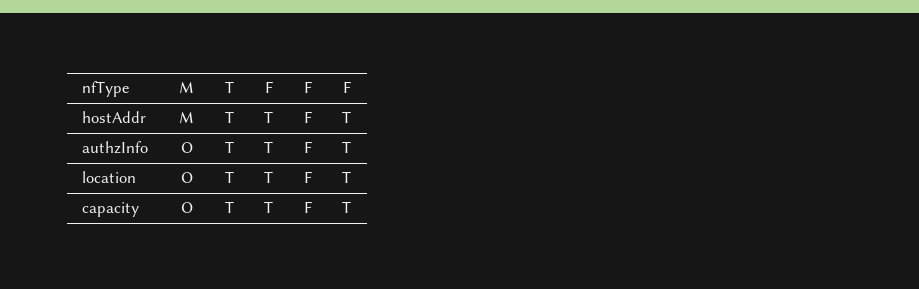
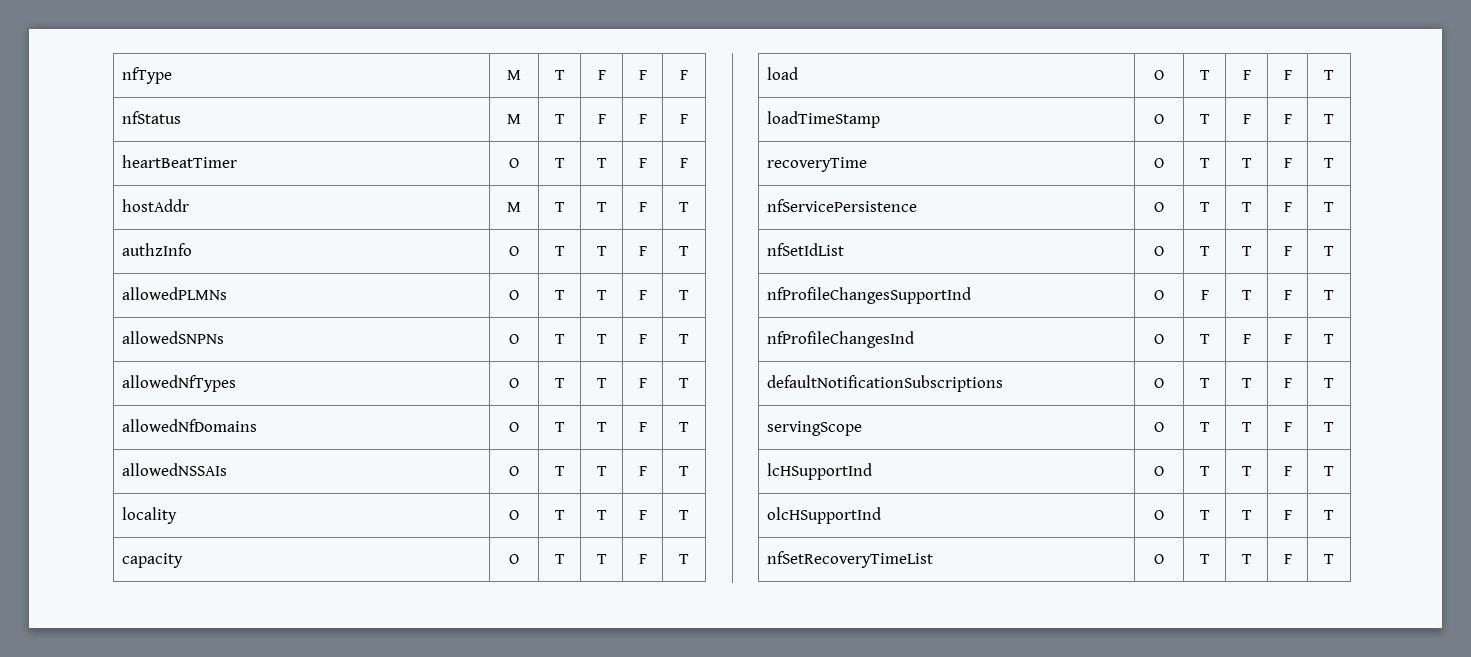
(351, 87) none -> [121,111,181,124] [507,114,521,124] [554,114,565,124] [597,114,606,124] [638,114,647,124] [680,114,688,124] [121,155,237,168] [509,158,519,168] [554,158,565,168] [596,158,607,168] [638,158,647,168] [680,158,688,168] // nfStatus | M | T | F | F | F // heartBeatTimer | O | T | T | F | F
[81,171,136,183] location -> [121,287,227,300] [509,290,519,300] [554,290,565,300] [596,290,607,300] [638,290,647,300] [679,290,689,300] [121,331,224,344] [509,334,519,344] [554,334,565,344] [596,334,607,344] [638,334,647,344] [679,334,689,344] [121,375,236,392] [509,378,519,388] [554,378,565,388] [596,378,607,388] [638,378,647,388] [679,378,689,388] [121,419,257,432] [509,422,519,432] [554,422,565,432] [596,422,607,432] [638,422,647,432] [679,422,689,432] [121,463,227,476] [509,466,519,476] [554,466,565,476] [596,466,607,476] [638,466,647,476] [679,466,689,476] [121,507,177,524] allowedPLMNs | O | T | T | F | T // allowedSNPNs | O | T | T | F | T // allowedNfTypes | O | T | T | F | T // allowedNfDomains | O | T | T | F | T // allowedNSSAIs | O | T | T | F | T // locality
(351, 207) none -> [766,67,798,80] [1154,70,1164,80] [1199,70,1210,80] [1242,70,1251,80] [1283,70,1292,80] [1324,70,1334,80] [766,111,880,128] [1154,114,1164,124] [1199,114,1210,124] [1242,114,1251,124] [1283,114,1292,124] [1324,114,1334,124] [766,157,867,172] [1154,158,1164,168] [1199,158,1210,168] [1241,158,1252,168] [1283,158,1292,168] [1324,158,1334,168] [766,199,917,212] [1154,202,1164,212] [1199,202,1210,212] [1241,202,1252,212] [1283,202,1292,212] [1324,202,1334,212] [766,243,844,256] [1154,246,1164,256] [1199,246,1210,256] [1241,246,1252,256] [1283,246,1292,256] [1324,246,1334,256] [766,287,971,304] [1154,290,1164,300] [1200,290,1209,300] [1241,290,1252,300] [1283,290,1292,300] [1324,290,1334,300] [766,331,914,348] [1154,334,1164,344] [1199,334,1210,344] [1242,334,1251,344] [1283,334,1292,344] [1324,334,1334,344] [766,375,1003,392] [1154,378,1164,388] [1199,378,1210,388] [1241,378,1252,388] [1283,378,1292,388] [1324,378,1334,388] [766,421,862,436] [1154,422,1164,432] [1199,422,1210,432] [1241,422,1252,432] [1283,422,1292,432] [1324,422,1334,432] [766,463,872,480] [1154,466,1164,476] [1199,466,1210,476] [1241,466,1252,476] [1283,466,1292,476] [1324,466,1334,476] [766,507,881,524] [1154,510,1164,520] [1199,510,1210,520] [1241,510,1252,520] [1283,510,1292,520] [1324,510,1334,520] [766,551,933,568] [1154,554,1164,564] [1199,554,1210,564] [1241,554,1252,564] [1283,554,1292,564] [1324,554,1334,564] // load | O | T | F | F | T // loadTimeStamp | O | T | F | F | T // recoveryTime | O | T | T | F | T // nfServicePersistence | O | T | T | F | T // nfSetIdList | O | T | T | F | T // nfProfileChangesSupportInd | O | F | T | F | T // nfProfileChangesInd | O | T | F | F | T // defaultNotificationSubscriptions | O | T | T | F | T // servingScope | O | T | T | F | T // lcHSupportInd | O | T | T | F | T // olcHSupportInd | O | T | T | F | T // nfSetRecoveryTimeList | O | T | T | F | T

